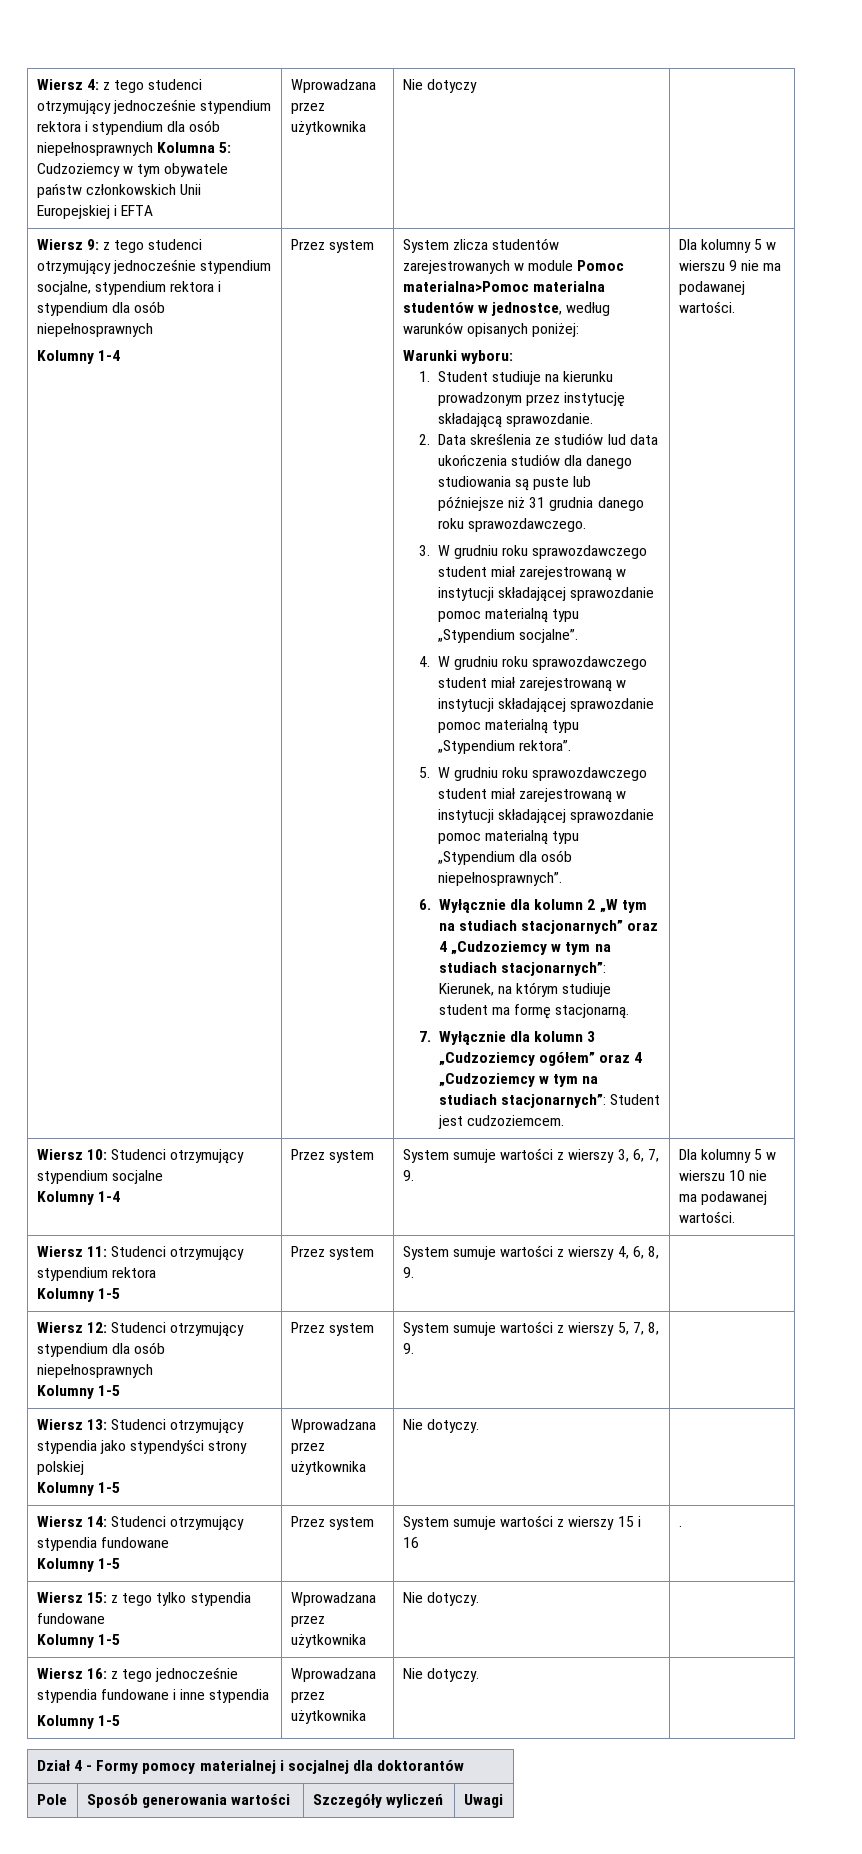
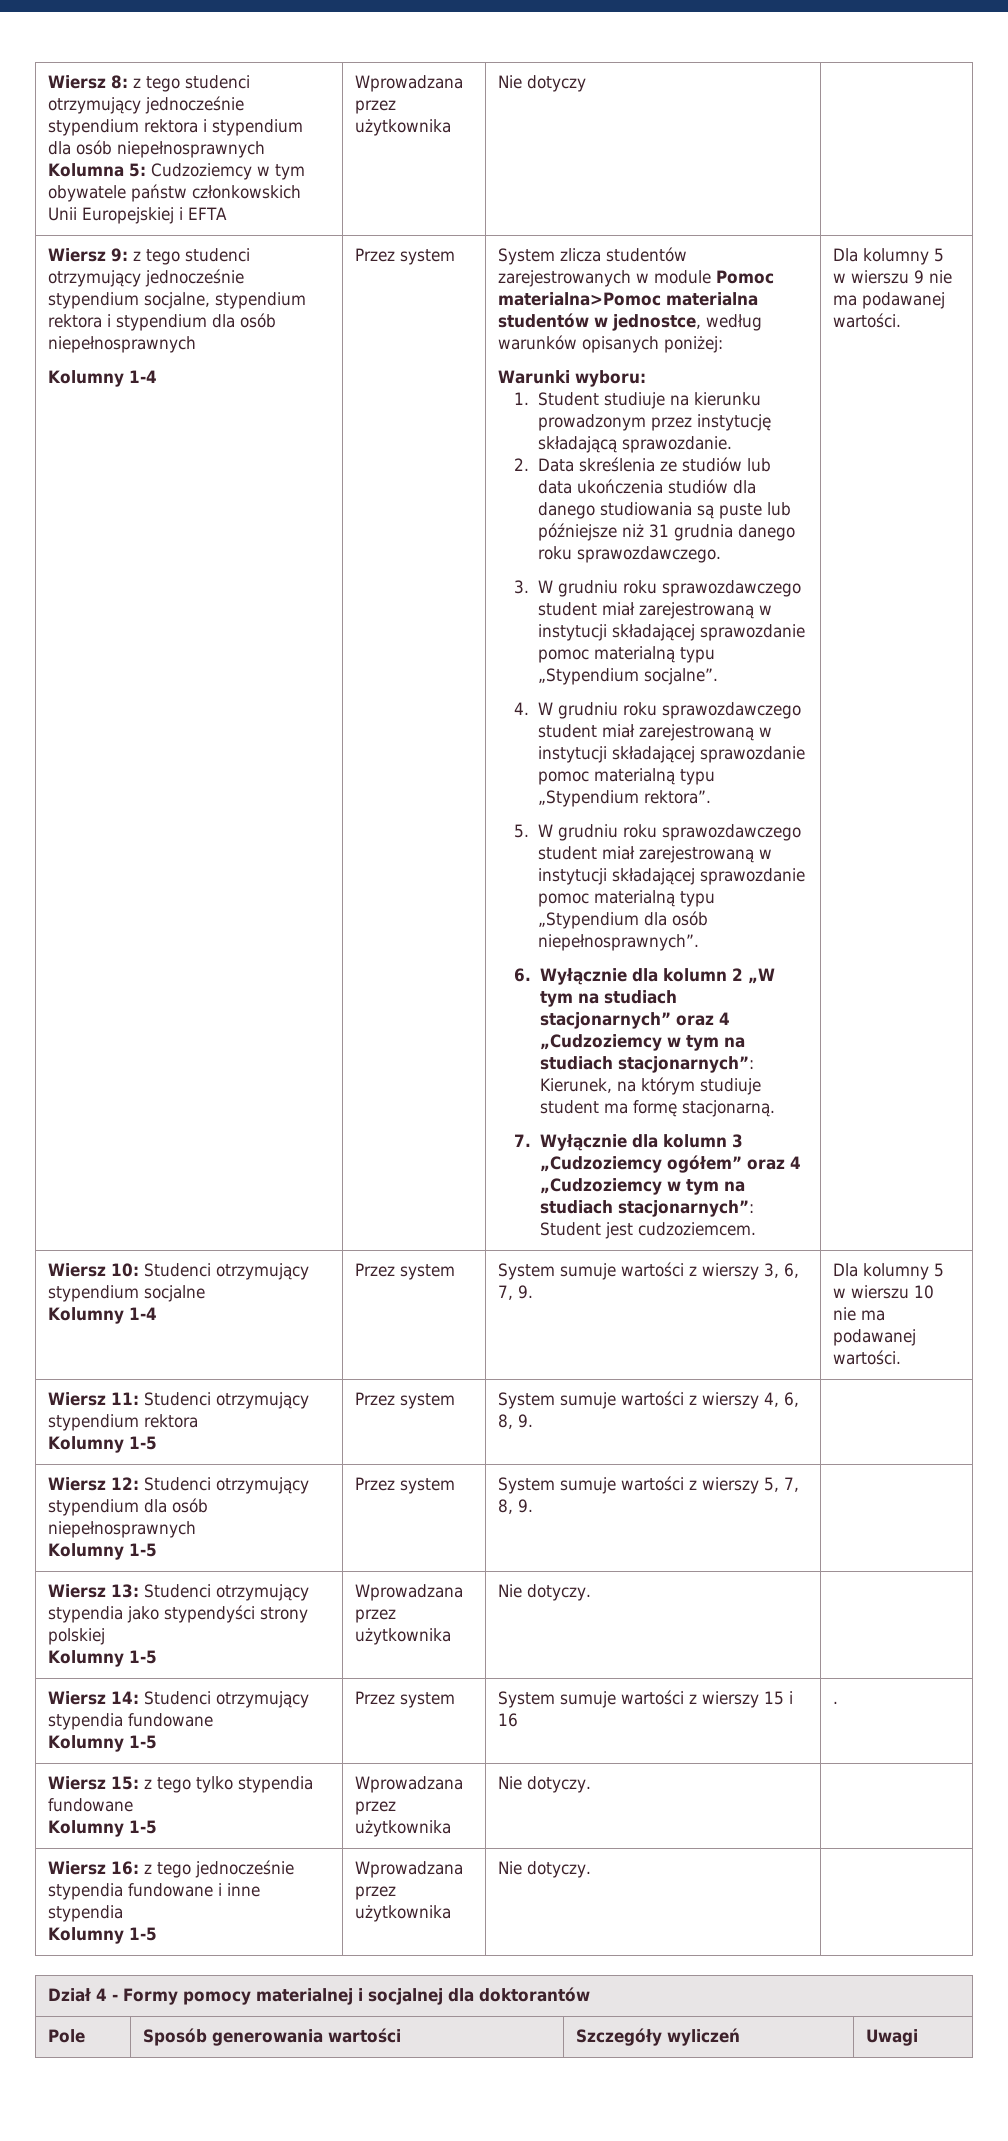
[36,79,99,90] Wiersz 4: -> [47,75,128,89] Wiersz 8:
[607,434,626,445] lud -> [746,458,771,472] lub

